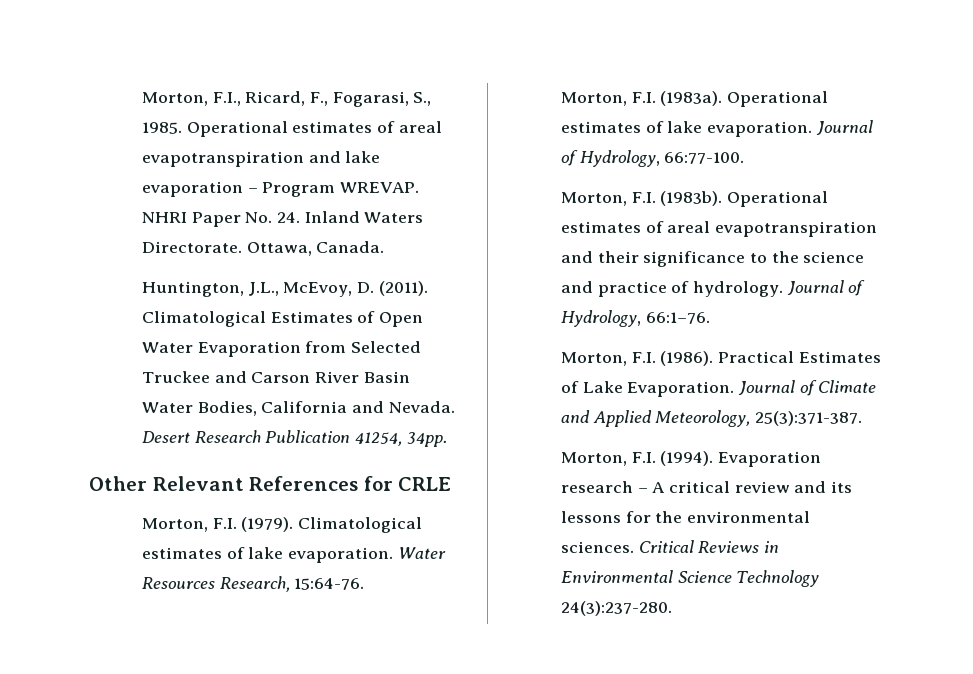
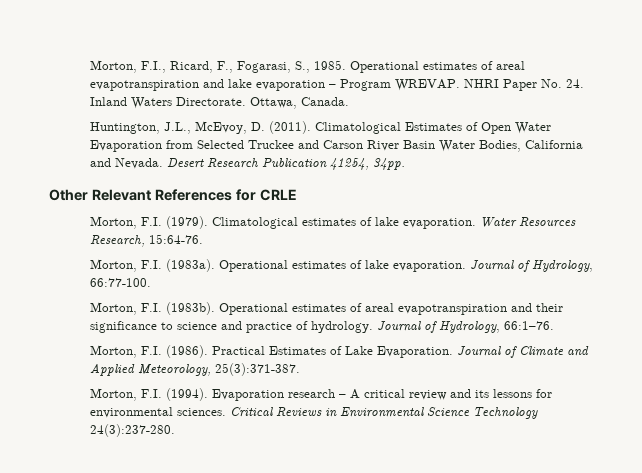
[771,251,799,263] the -> (173, 326) none
[655,511,683,523] the -> (552, 393) none

